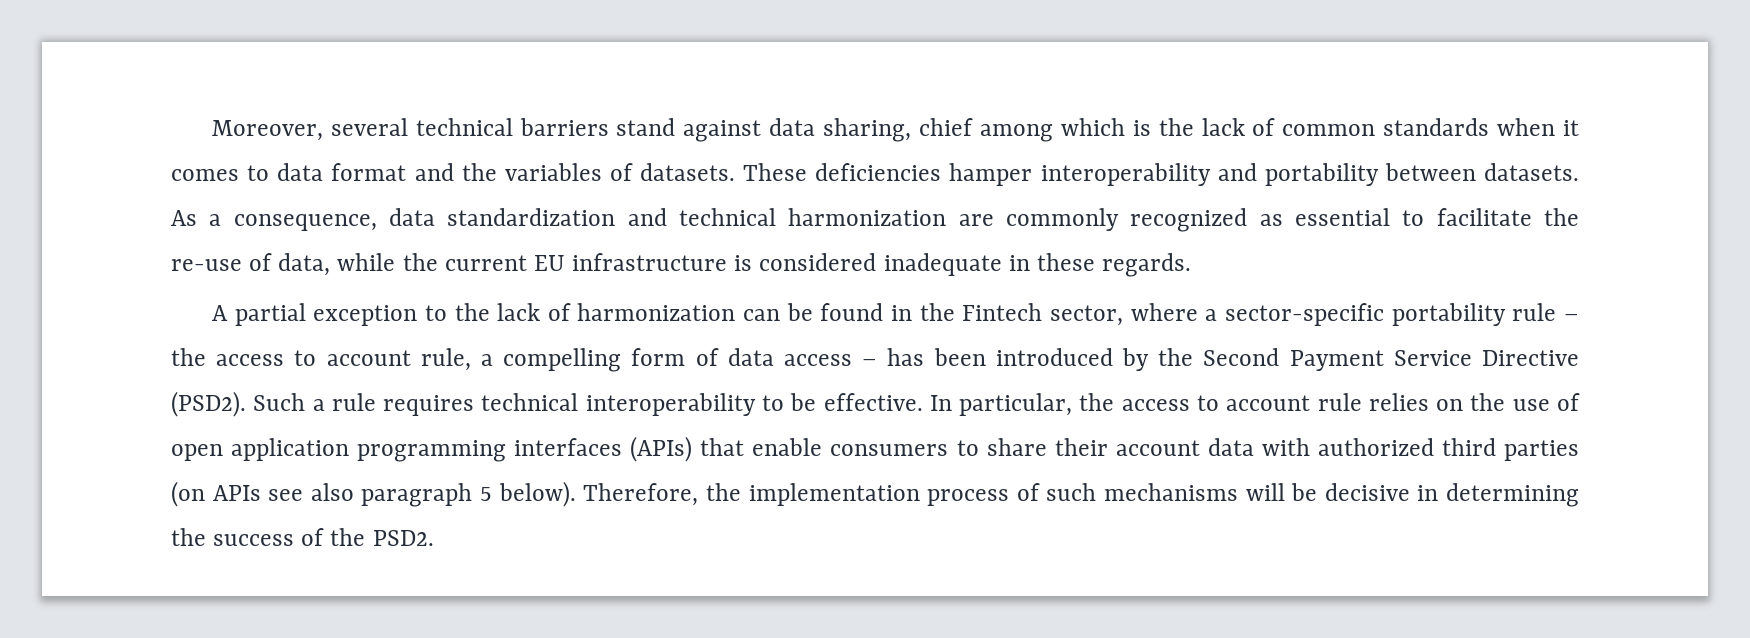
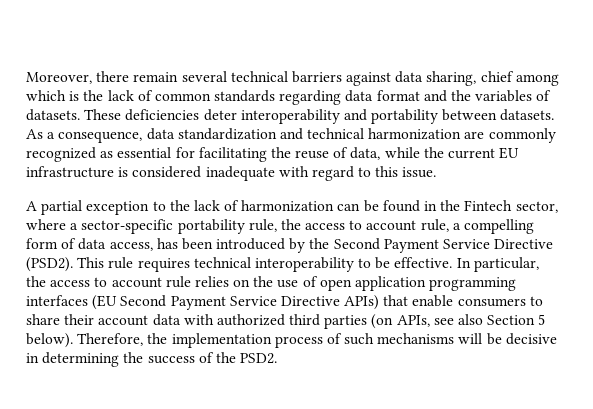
(323, 130) none -> [96,71,179,82] there remain
[616,118,676,136] stand -> (342, 77) none
[1497,118,1579,136] [171,165,270,181] when it comes to -> [279,90,342,105] regarding
[949,163,1033,186] hamper -> [203,109,237,121] deter
[1402,208,1579,226] [171,259,242,271] to facilitate the re-use -> [175,147,330,162] for facilitating the reuse
[1008,253,1192,277] in these regards. -> [278,166,437,181] with regard to this issue.
[1512,303,1580,321] rule – -> [248,219,277,232] rule,
[784,354,878,366] access – -> [109,242,153,251] access,
[253,393,325,411] Such a -> [77,257,105,268] This
[630,436,693,462] (APIs) -> [92,295,380,310] (EU Second Payment Service Directive APIs)
[212,485,261,501] APIs -> [396,315,430,327] APIs,
[361,483,473,507] paragraph -> [487,315,536,325] Section

